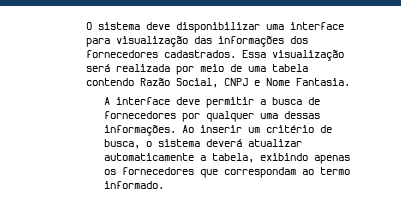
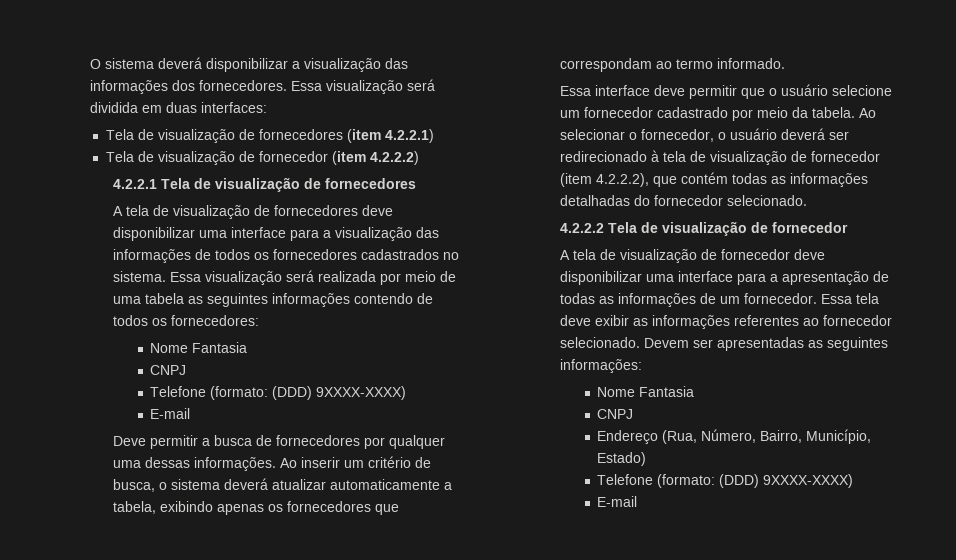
[145,22,344,33] [85,36,308,47] [85,50,236,58] deve disponibilizar uma interface para visualização das informações dos fornecedores cadastrados. -> [158,57,409,72] [90,79,436,94] [90,102,268,113] [105,129,434,143] [105,151,419,165] [112,177,416,192] [112,205,393,219] [112,227,439,241] [112,249,459,263] [112,271,166,282] deverá disponibilizar a visualização das informações dos fornecedores. Essa visualização será dividida em duas interfaces: // Tela de visualização de fornecedores (item 4.2.2.1) // Tela de visualização de fornecedor (item 4.2.2.2) // 4.2.2.1 Tela de visualização de fornecedores // A tela de visualização de fornecedores deve disponibilizar uma interface para a visualização das informações de todos os fornecedores cadastrados no sistema.
[85,78,350,88] [104,97,201,105] contendo Razão Social, CNPJ e Nome Fantasia. // A interface deve -> [187,293,433,307] [112,315,259,326] [150,342,248,353] [150,365,187,375] [150,386,407,400] [150,408,191,419] [112,436,146,446] as seguintes informações contendo de todos os fornecedores: // Nome Fantasia // CNPJ // Telefone (formato: (DDD) 9XXXX-XXXX) // E-mail // Deve
(165, 185) none -> [559,84,892,99] [559,107,876,121] [559,128,849,142] [559,150,880,165] [559,172,868,187] [559,195,807,206] [559,221,848,236] [559,249,825,263] [559,271,889,285] [559,293,879,307] [559,315,892,329] [559,337,888,351] [559,359,642,373] [597,386,695,397] [597,409,634,419] [597,429,872,444] [597,452,647,466] [597,474,854,488] [597,496,638,507] // Essa interface deve permitir que o usuário selecione um fornecedor cadastrado por meio da tabela. Ao selecionar o fornecedor, o usuário deverá ser redirecionado à tela de visualização de fornecedor (item 4.2.2.2), que contém todas as informações detalhadas do fornecedor selecionado. // 4.2.2.2 Tela de visualização de fornecedor // A tela de visualização de fornecedor deve disponibilizar uma interface para a apresentação de todas as informações de um fornecedor. Essa tela deve exibir as informações referentes ao fornecedor selecionado. Devem ser apresentadas as seguintes informações: // Nome Fantasia // CNPJ // Endereço (Rua, Número, Bairro, Município, Estado) // Telefone (formato: (DDD) 9XXXX-XXXX) // E-mail

